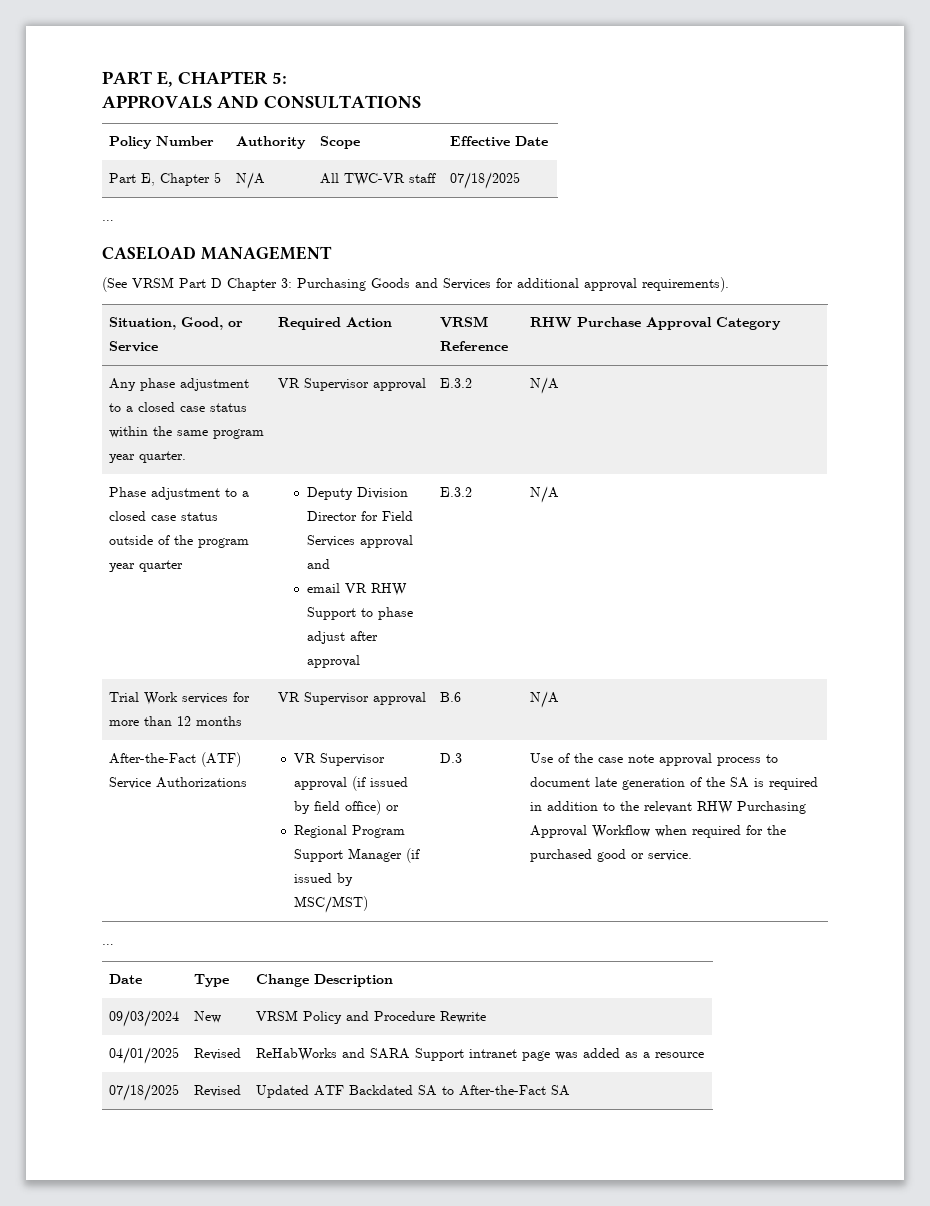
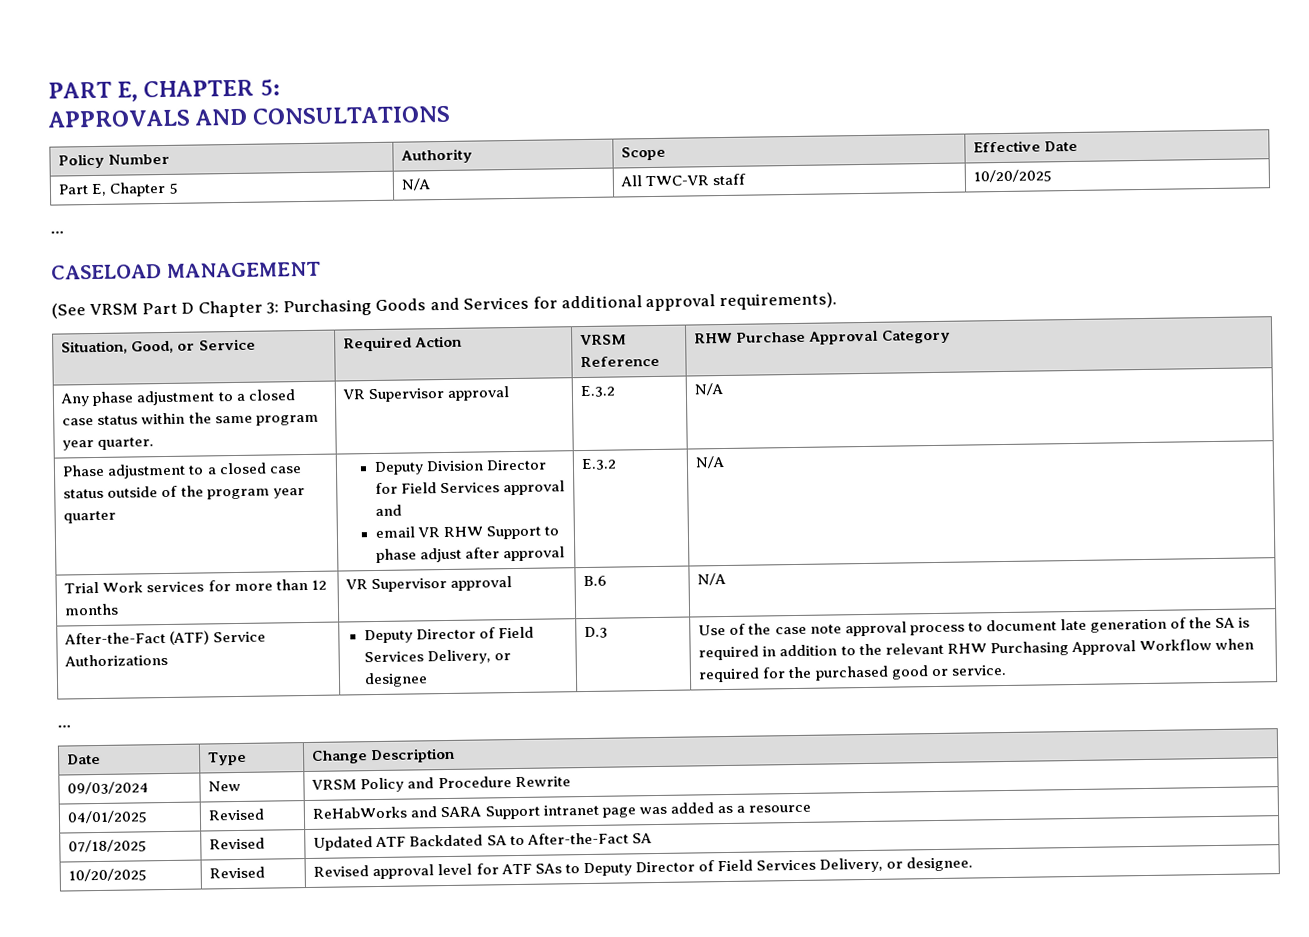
[450,172,521,189] 07/18/2025 -> [973,169,1053,183] 10/20/2025
[293,753,385,766] [293,776,408,791] [293,800,399,815] [293,825,405,838] [293,848,420,863] [293,873,353,886] [293,896,368,913] VR Supervisor approval (if issued by field office) or // Regional Program Support Manager (if issued by MSC/MST) -> [363,626,535,644] [363,649,511,665] [363,672,428,688] Deputy Director of Field Services Delivery, or designee
(571, 1090) none -> [68,868,148,882] [209,866,266,879] [313,856,974,880] // 10/20/2025 | Revised | Revised approval level for ATF SAs to Deputy Director of Field Services Delivery, or designee.

